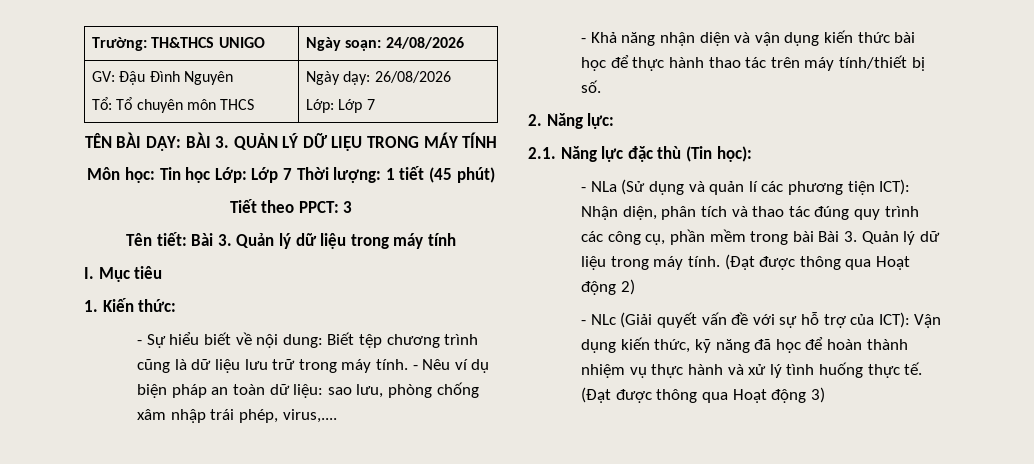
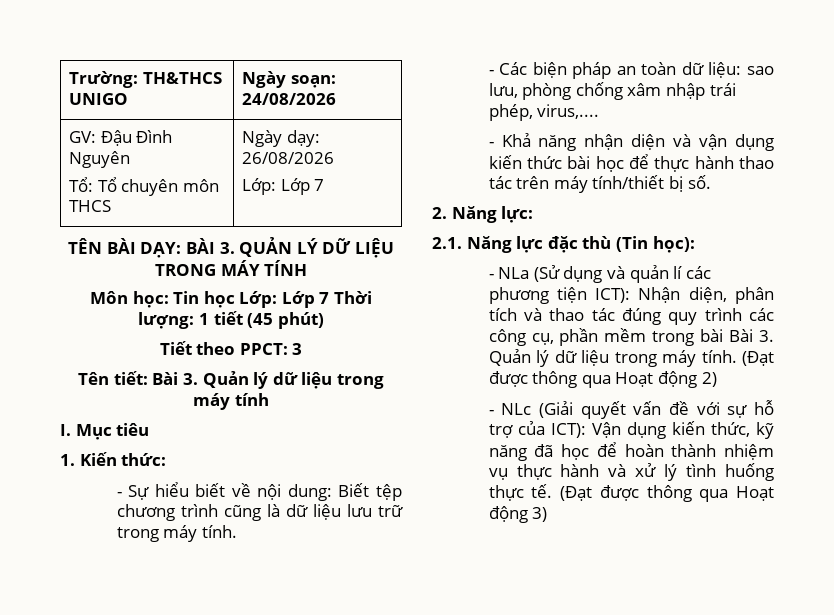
[412,359,490,373] - Nêu ví dụ -> [488,62,528,75] // - Các

